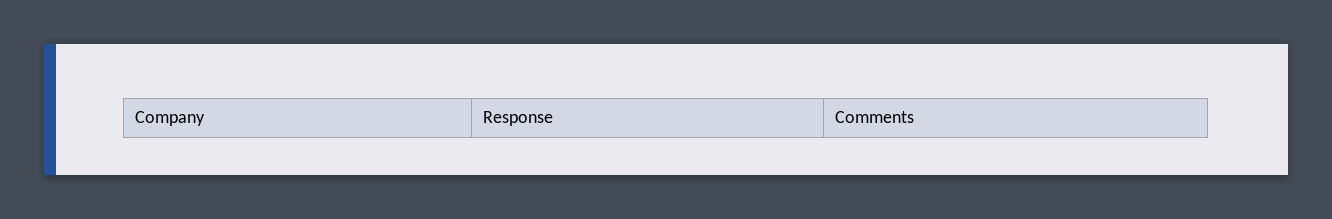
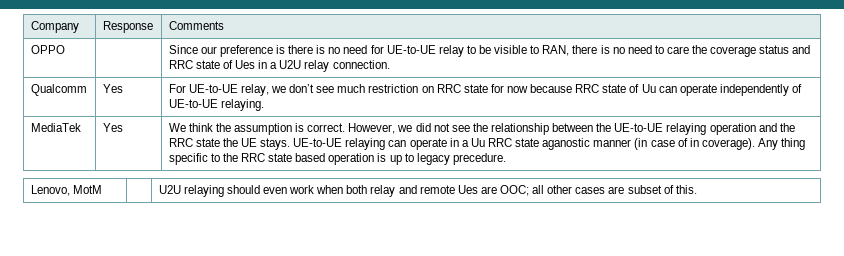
(915, 117) none -> [30,45,65,54] [168,45,811,57] [168,60,390,72] [30,84,87,96] [102,84,123,93] [168,84,802,96] [168,99,264,111] [30,123,81,132] [102,123,123,132] [168,123,795,135] [168,138,806,150] [168,153,506,165] [30,185,102,196] [158,185,697,197] // OPPO | | Since our preference is there is no need for UE-to-UE relay to be visible to RAN, there is no need to care the coverage status and RRC state of Ues in a U2U relay connection. // Qualcomm | Yes | For UE-to-UE relay, we don’t see much restriction on RRC state for now because RRC state of Uu can operate independently of UE-to-UE relaying. // MediaTek | Yes | We think the assumption is correct. However, we did not see the relationship between the UE-to-UE relaying operation and the RRC state the UE stays. UE-to-UE relaying can operate in a Uu RRC state aganostic manner (in case of in coverage). Any thing specific to the RRC state based operation is up to legacy precedure. // Lenovo, MotM | | U2U relaying should even work when both relay and remote Ues are OOC; all other cases are subset of this.

